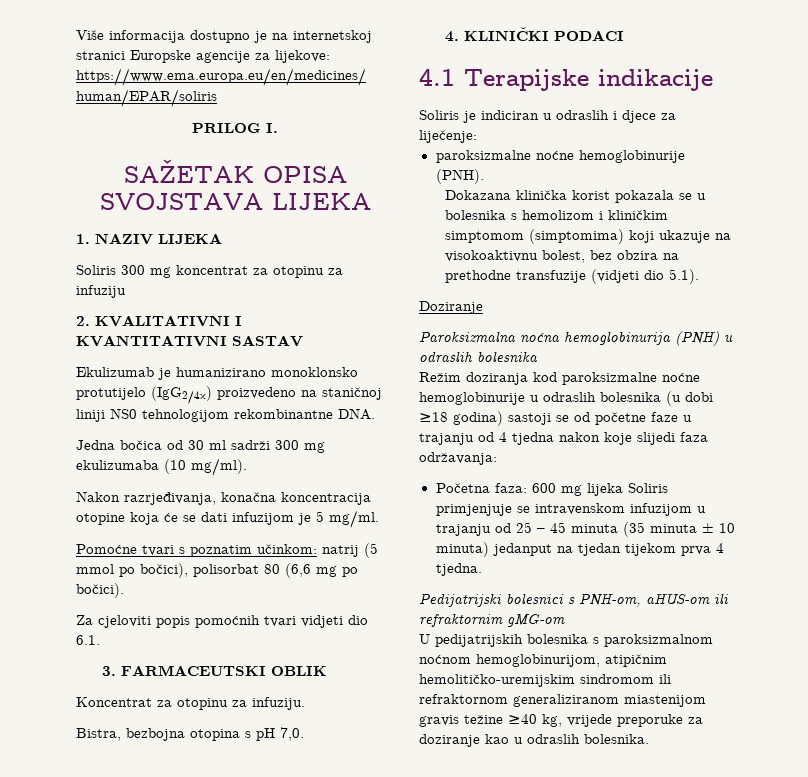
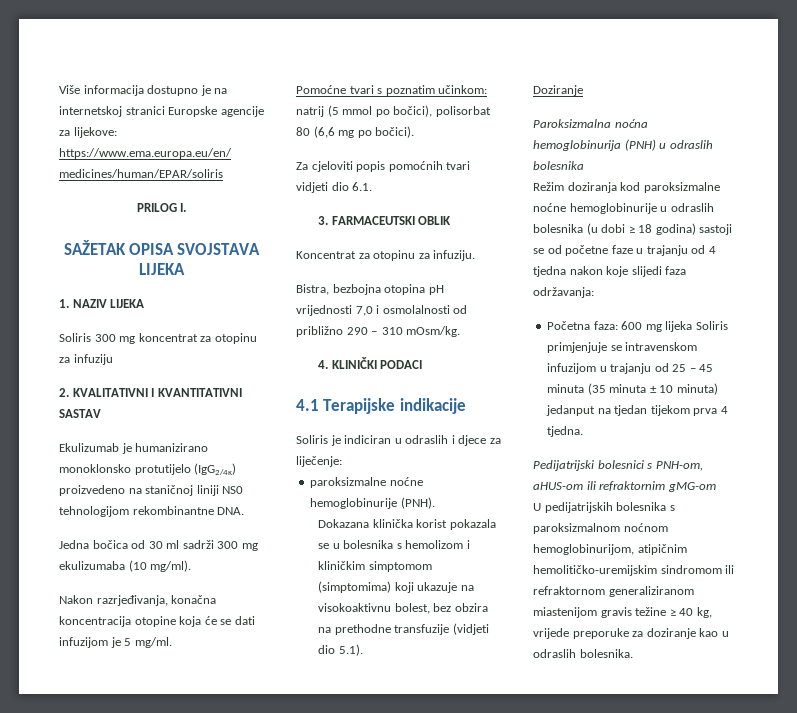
[245,727,304,741] s pH 7,0. -> [428,285,444,295] [296,305,468,316] [296,326,461,337] pH vrijednosti 7,0 i osmolalnosti od približno 290 ‒ 310 mOsm/kg.
[419,412,448,422] ≥18 -> [628,224,653,233] ≥ 18
[508,714,537,724] ≥40 -> [669,608,694,616] ≥ 40

